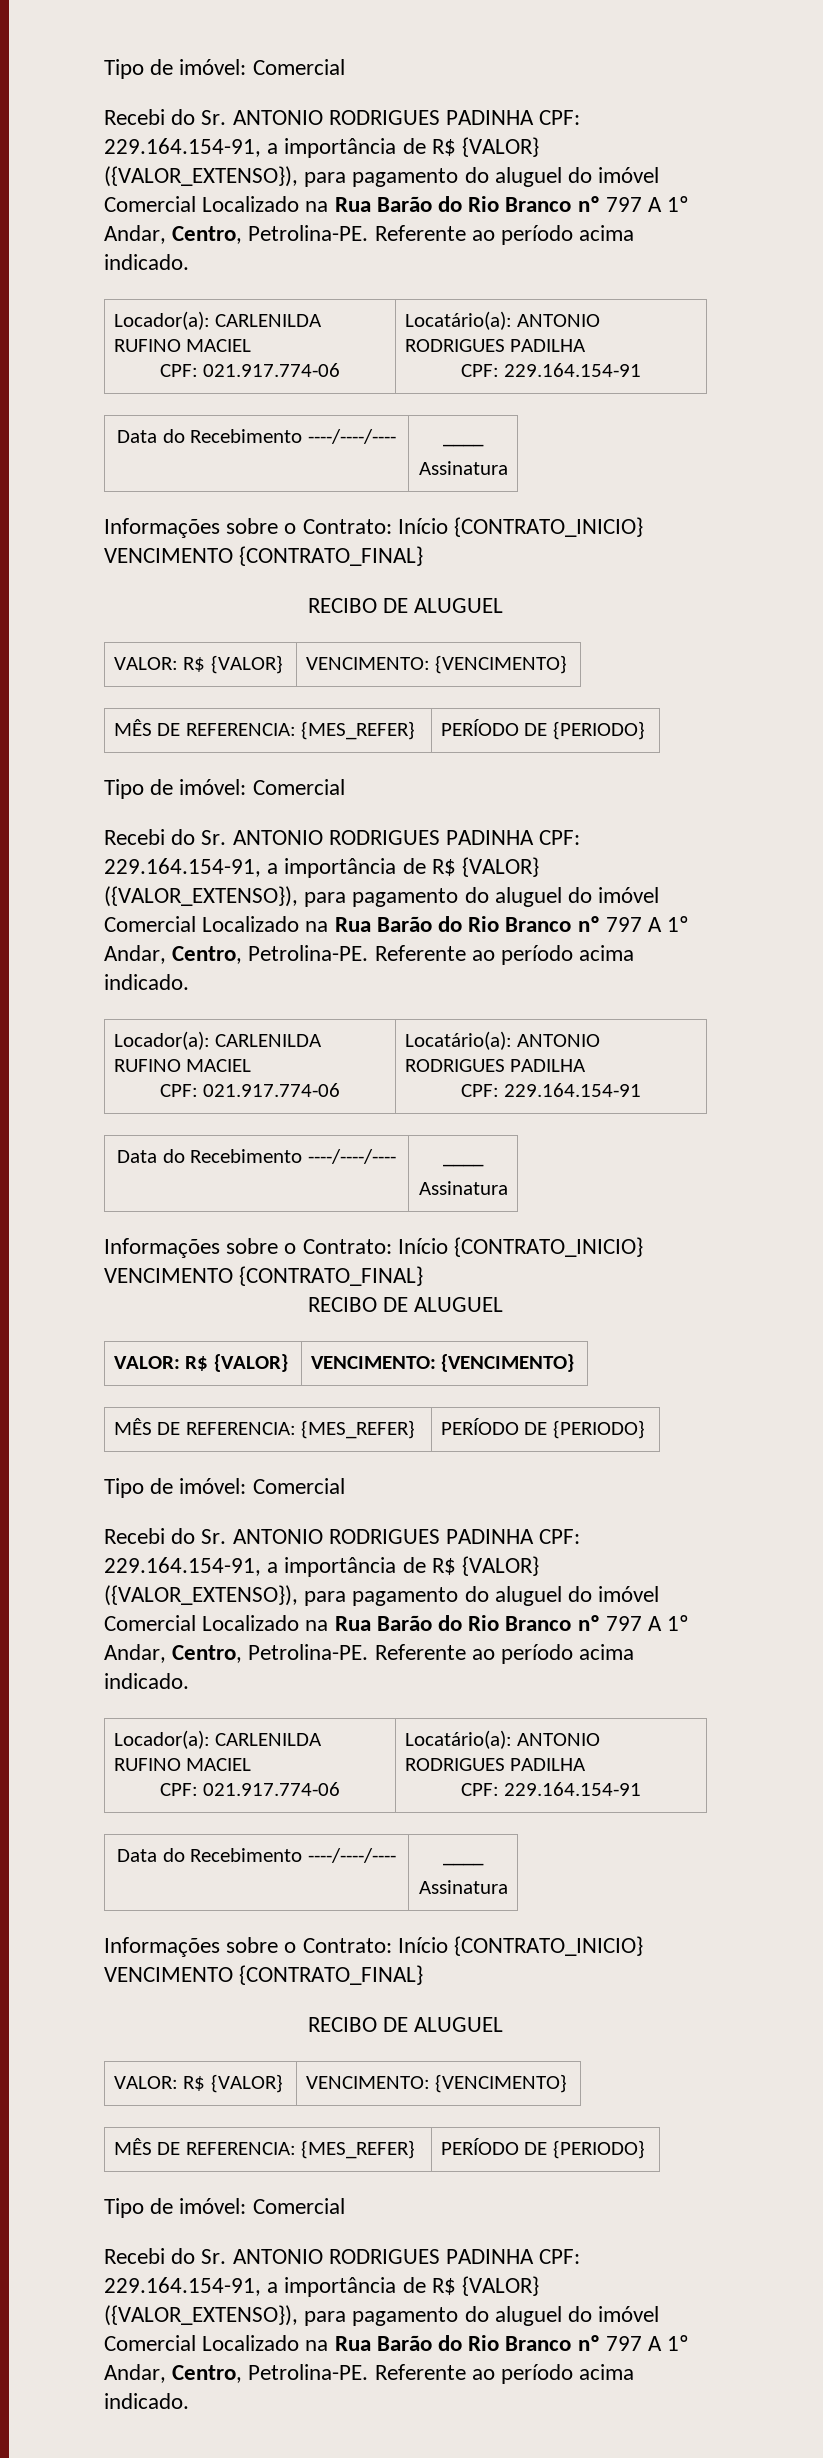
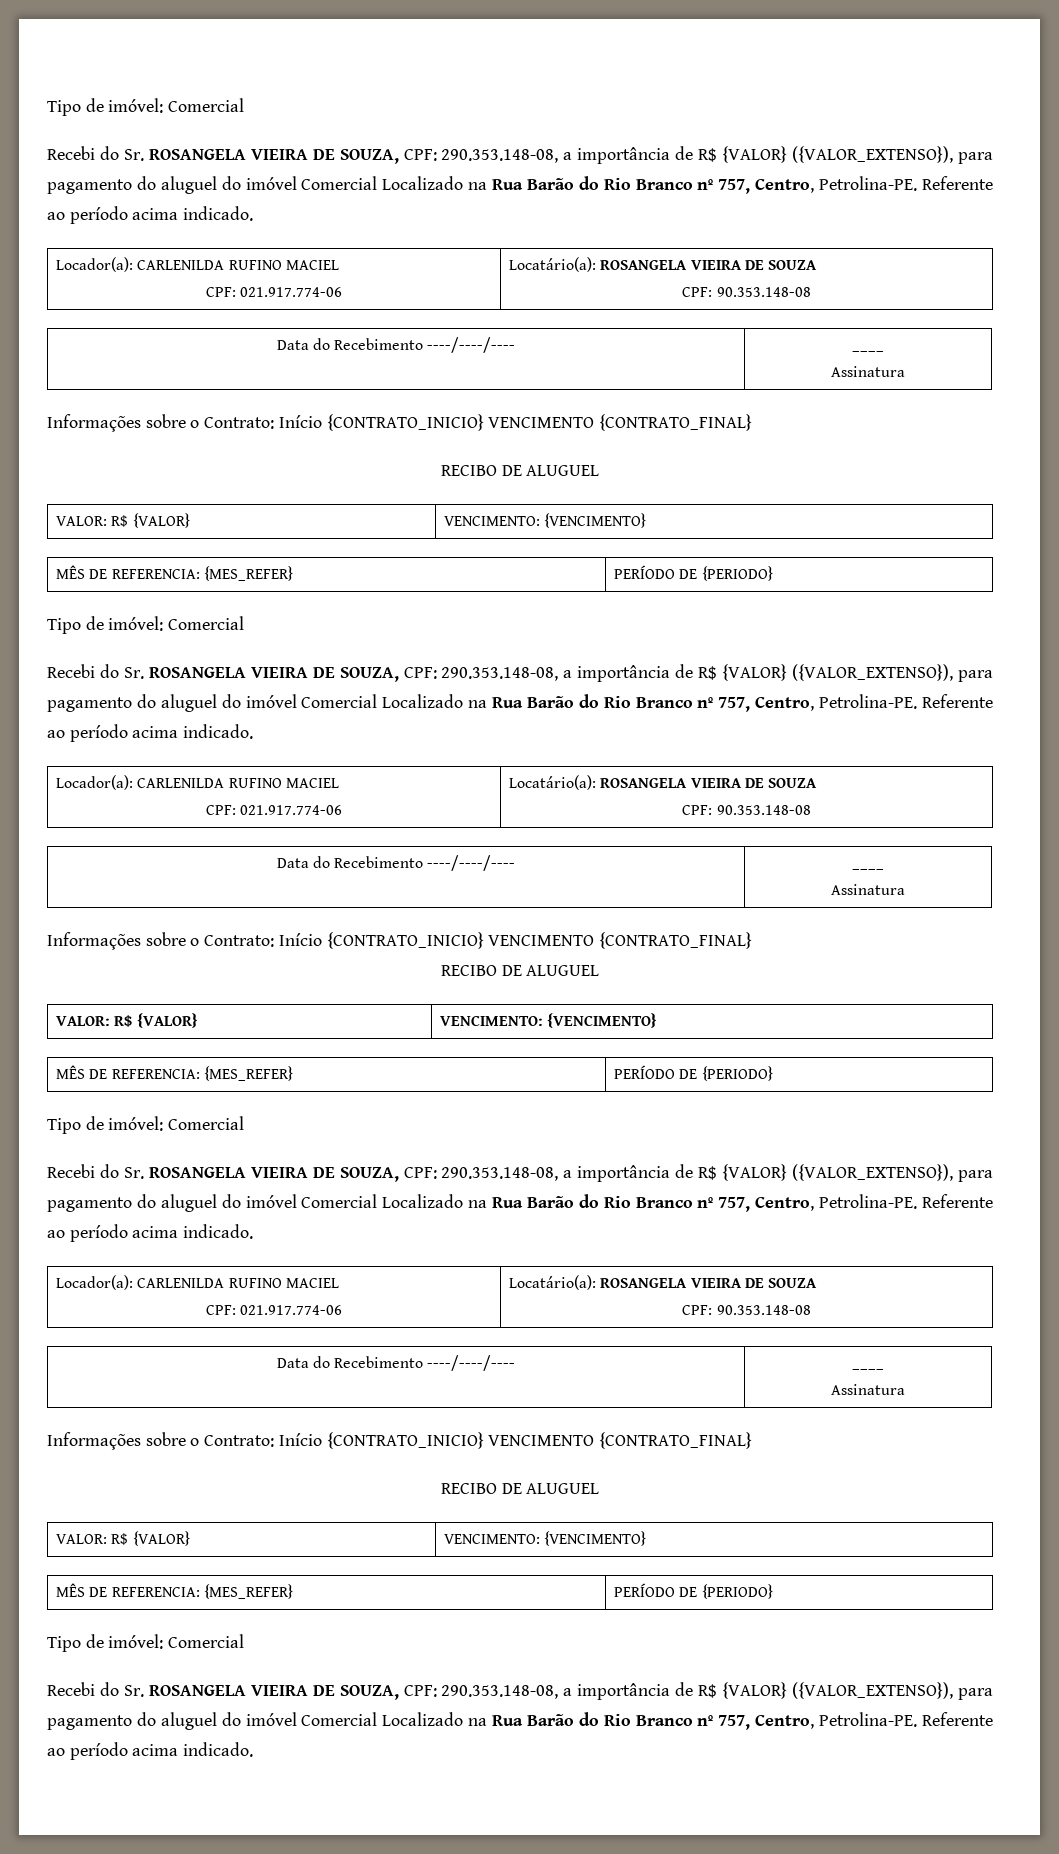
[104,59,345,79] [104,109,581,125] [104,138,261,157] Tipo de imóvel: Comercial // Recebi do Sr. ANTONIO RODRIGUES PADINHA CPF: 229.164.154-91, -> [47,98,245,116] [47,146,559,164] Tipo de imóvel: Comercial // Recebi do Sr. ROSANGELA VIEIRA DE SOUZA, CPF: 290.353.148-08,
[605,196,690,212] [104,225,166,244] 797 A 1º Andar, -> [718,179,751,194] 757,
[517,314,601,327] [404,339,587,352] [460,363,642,377] ANTONIO RODRIGUES PADILHA // CPF: 229.164.154-91 -> [600,260,818,270] [682,287,811,297] ROSANGELA VIEIRA DE SOUZA // CPF: 90.353.148-08
[232,830,581,845] [104,858,261,877] ANTONIO RODRIGUES PADINHA CPF: 229.164.154-91, -> [148,667,559,682] ROSANGELA VIEIRA DE SOUZA, CPF: 290.353.148-08,
[605,916,690,932] [104,945,166,964] 797 A 1º Andar, -> [718,697,751,712] 757,
[517,1034,601,1047] [404,1059,587,1072] [460,1083,642,1097] ANTONIO RODRIGUES PADILHA // CPF: 229.164.154-91 -> [600,778,818,788] [682,805,811,815] ROSANGELA VIEIRA DE SOUZA // CPF: 90.353.148-08
[232,1529,581,1544] [104,1557,261,1576] ANTONIO RODRIGUES PADINHA CPF: 229.164.154-91, -> [148,1167,559,1182] ROSANGELA VIEIRA DE SOUZA, CPF: 290.353.148-08,
[605,1615,690,1631] [104,1644,166,1663] 797 A 1º Andar, -> [718,1197,751,1212] 757,
[517,1733,601,1746] [404,1758,587,1771] [460,1782,642,1796] ANTONIO RODRIGUES PADILHA // CPF: 229.164.154-91 -> [600,1278,818,1288] [682,1305,811,1315] ROSANGELA VIEIRA DE SOUZA // CPF: 90.353.148-08
[232,2249,581,2264] [104,2277,261,2296] ANTONIO RODRIGUES PADINHA CPF: 229.164.154-91, -> [148,1685,559,1700] ROSANGELA VIEIRA DE SOUZA, CPF: 290.353.148-08,
[605,2335,690,2351] [104,2364,166,2383] 797 A 1º Andar, -> [718,1715,751,1730] 757,

